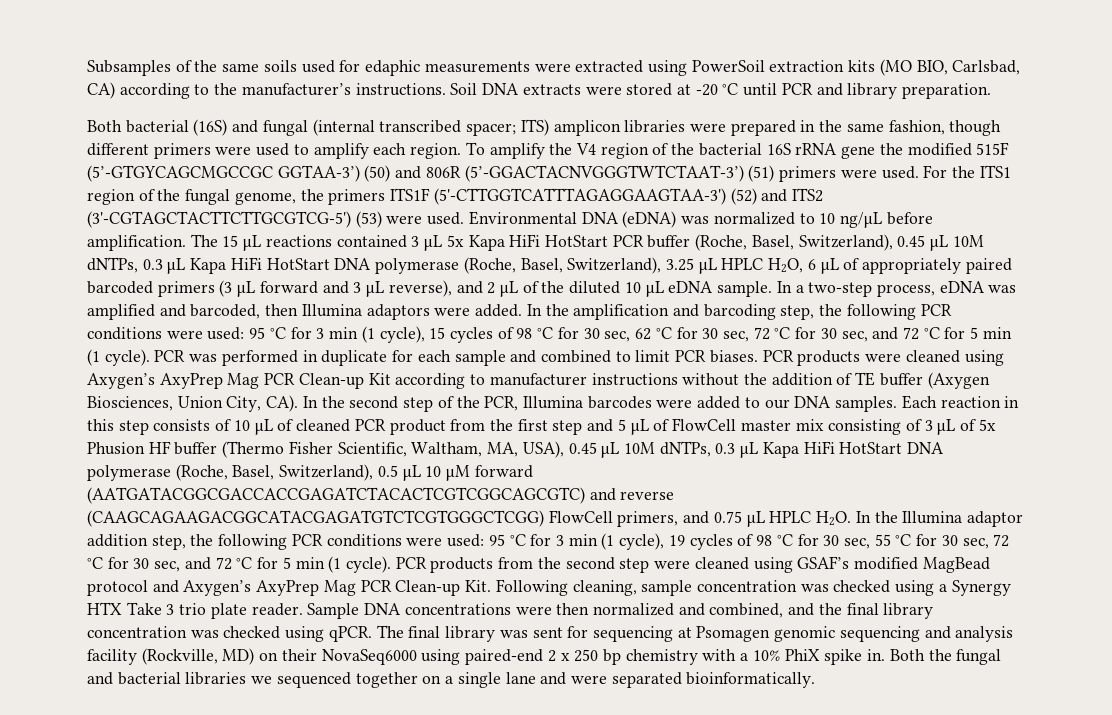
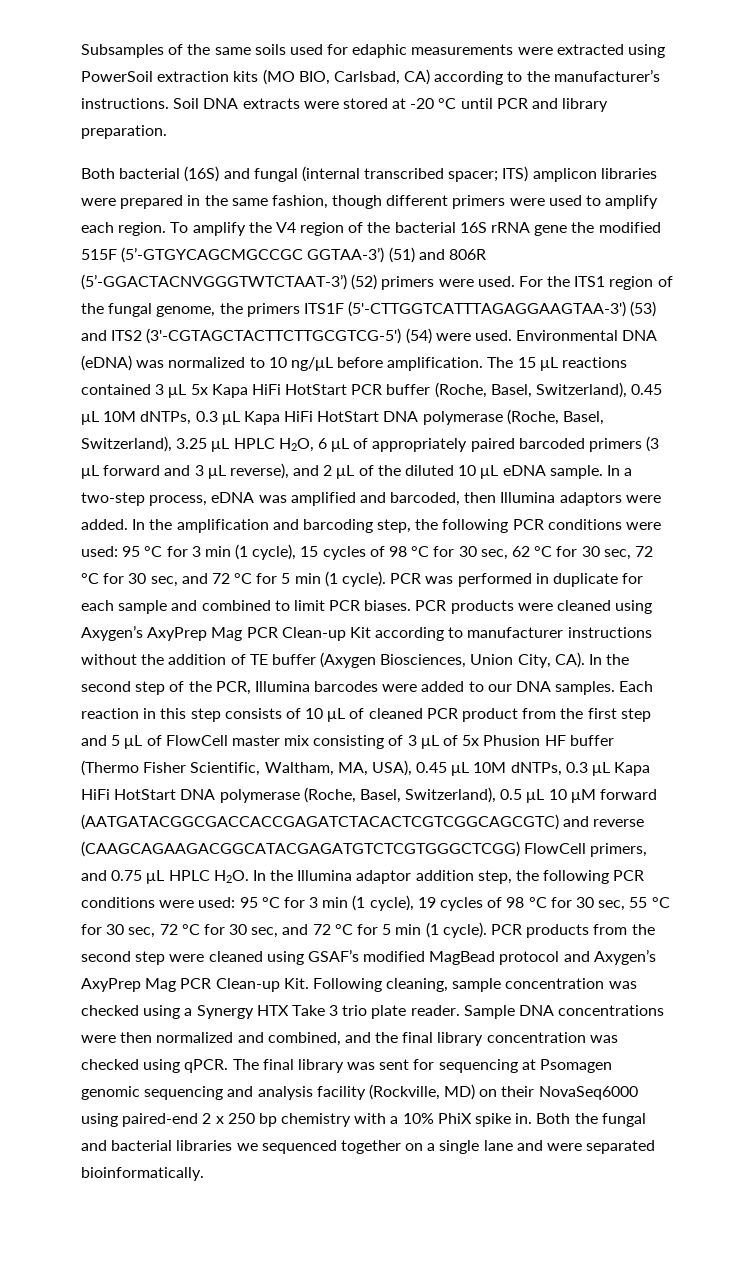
[364,165,391,182] (50) -> [388,247,415,263] (51)
[748,165,775,182] (51) -> [351,274,378,290] (52)
[730,188,757,205] (52) -> [630,301,657,317] (53)
[355,211,382,228] (53) -> [405,328,432,344] (54)

